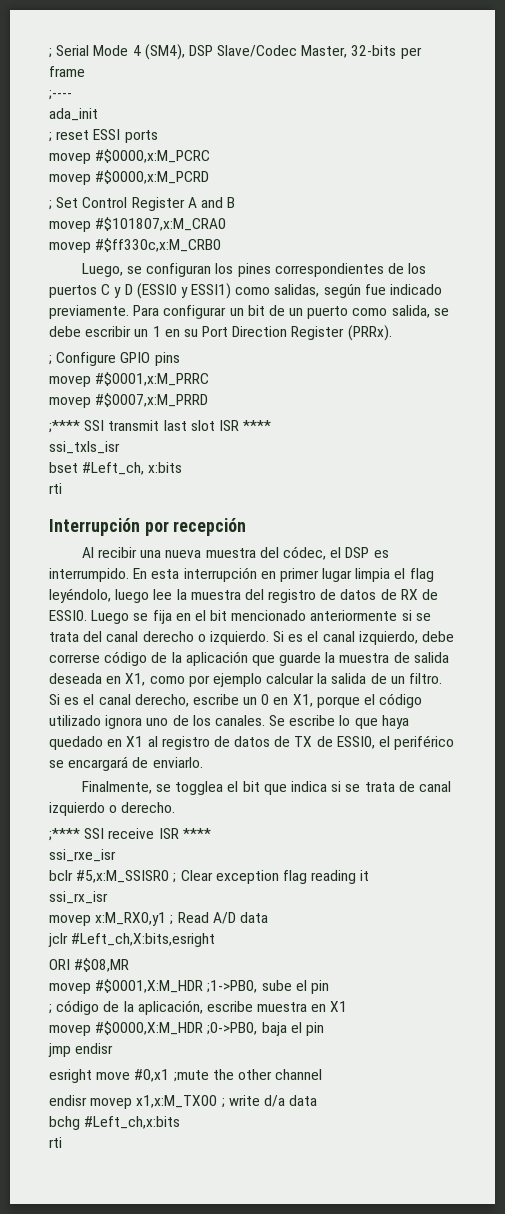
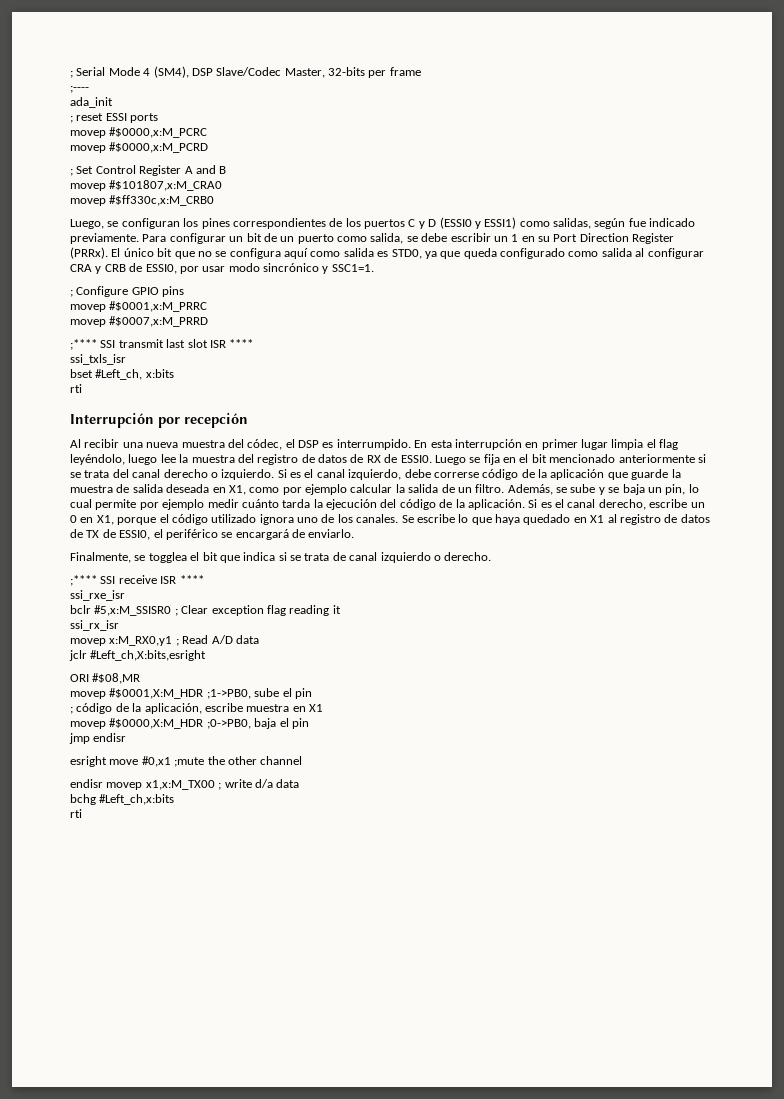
(392, 333) none -> [111,248,704,259] [70,263,374,274] El único bit que no se configura aquí como salida es STD0, ya que queda configurado como salida al configurar CRA y CRB de ESSI0, por usar modo sincrónico y SSC1=1.
(443, 678) none -> [507,484,699,495] [70,499,525,510] Además, se sube y se baja un pin, lo cual permite por ejemplo medir cuánto tarda la ejecución del código de la aplicación.

